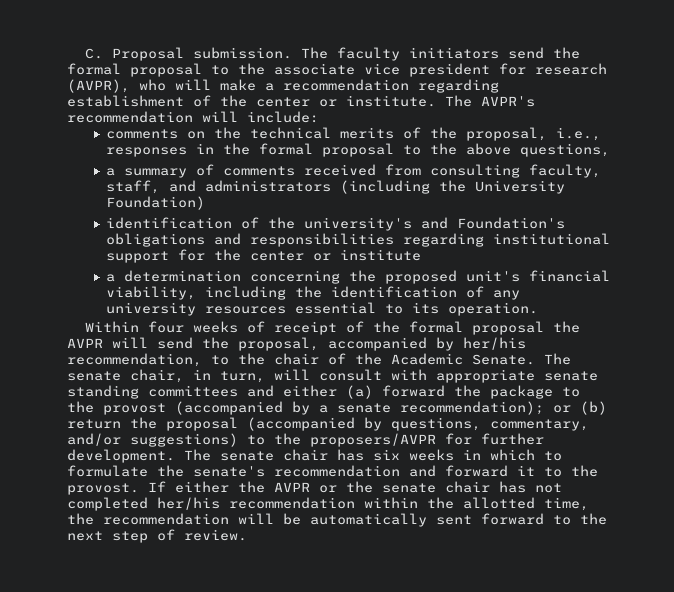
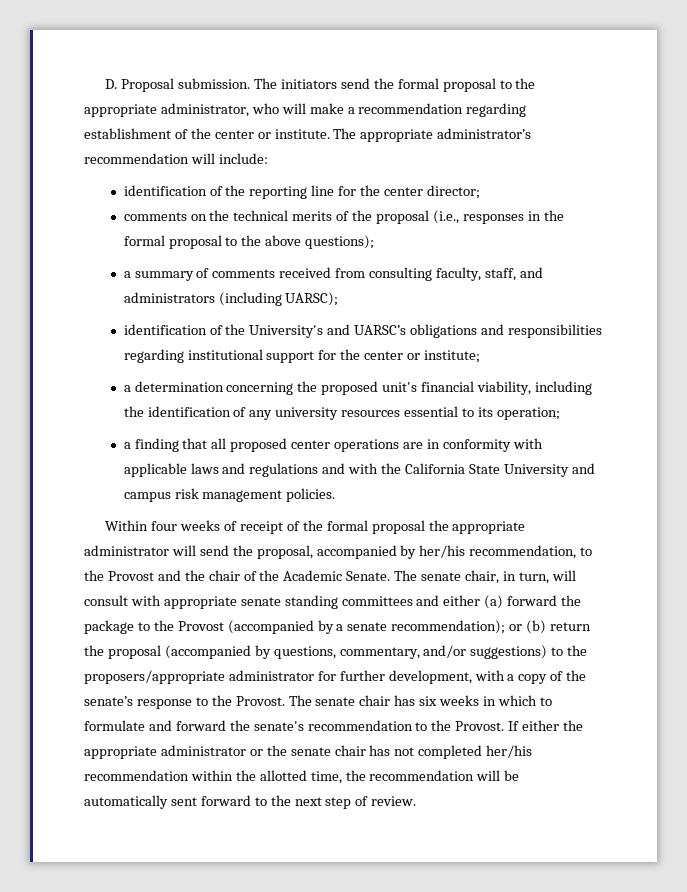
[85,48,104,59] C. -> [105,79,118,89] D.
[337,47,401,61] faculty -> (278, 83) none
[274,63,607,77] [67,79,130,93] associate vice president for research (AVPR), -> [84,103,249,117] appropriate administrator,
[481,96,535,107] AVPR's -> [360,128,532,142] appropriate administrator’s
(319, 117) none -> [123,185,480,199] // identification of the reporting line for the center director;
[465,127,601,141] proposal, i.e., -> [376,210,459,224] proposal (i.e.,
[519,143,610,157] questions, -> [305,235,375,249] questions);
[438,180,565,194] [105,196,205,210] [105,217,565,231] the University Foundation) // identification of the university's and Foundation's -> [285,292,339,306] [123,324,407,338] UARSC); // identification of the University's and UARSC’s
[339,249,421,261] institute -> [424,350,481,363] institute;
[447,302,538,316] operation. -> [496,407,560,420] [123,438,543,452] [123,463,595,477] [123,488,336,502] operation; // a finding that all proposed center operations are in conformity with applicable laws and regulations and with the California State University and campus risk management policies.
[67,338,103,348] AVPR -> [452,521,526,534] [84,545,169,556] appropriate administrator
(265, 359) none -> [107,570,205,581] Provost and the
[103,403,166,415] provost -> [177,621,224,631] Provost
[310,433,544,447] [67,449,175,463] proposers/AVPR for further development. -> [84,670,587,684] [84,695,285,709] proposers/appropriate administrator for further development, with a copy of the senate’s response to the Provost.
(148, 471) none -> [148,720,226,731] and forward
[409,465,598,477] [67,483,139,495] and forward it to the provost. -> [415,720,505,731] to the Provost.
[274,482,310,492] AVPR -> [84,745,246,759] appropriate administrator

